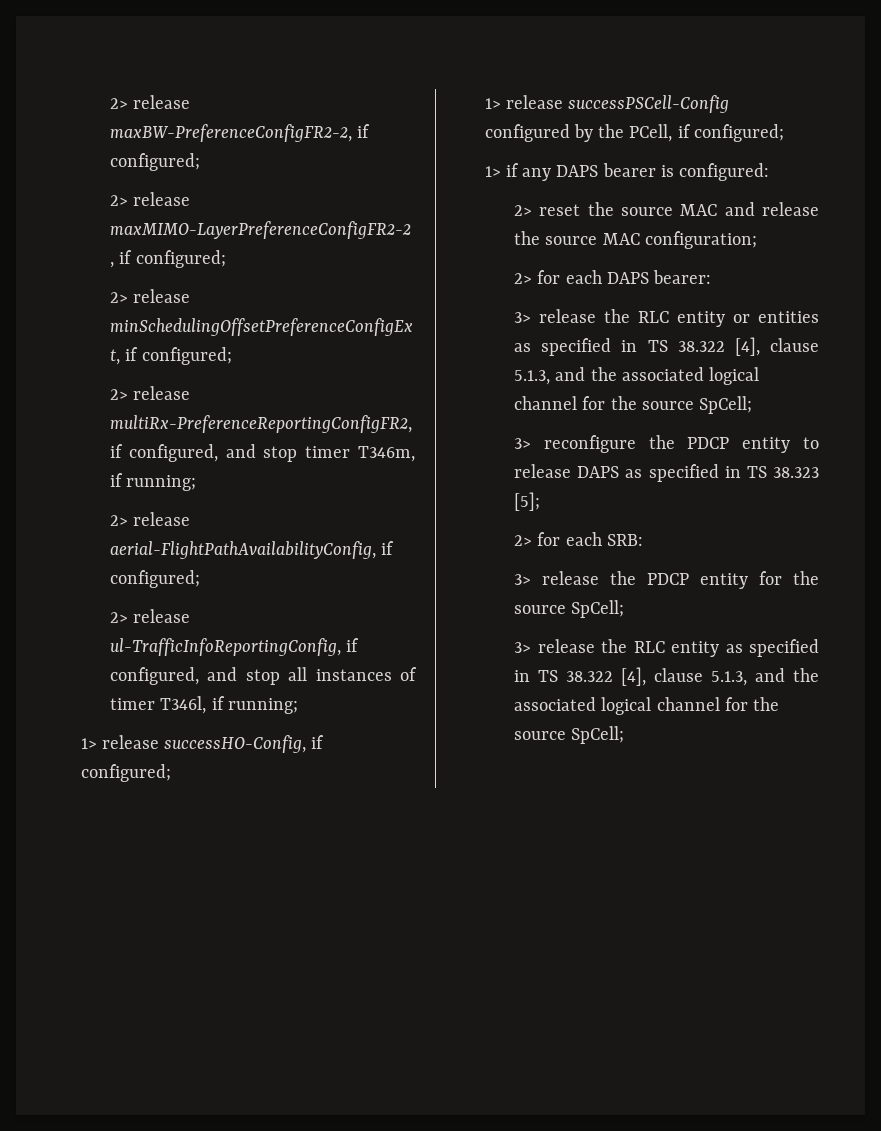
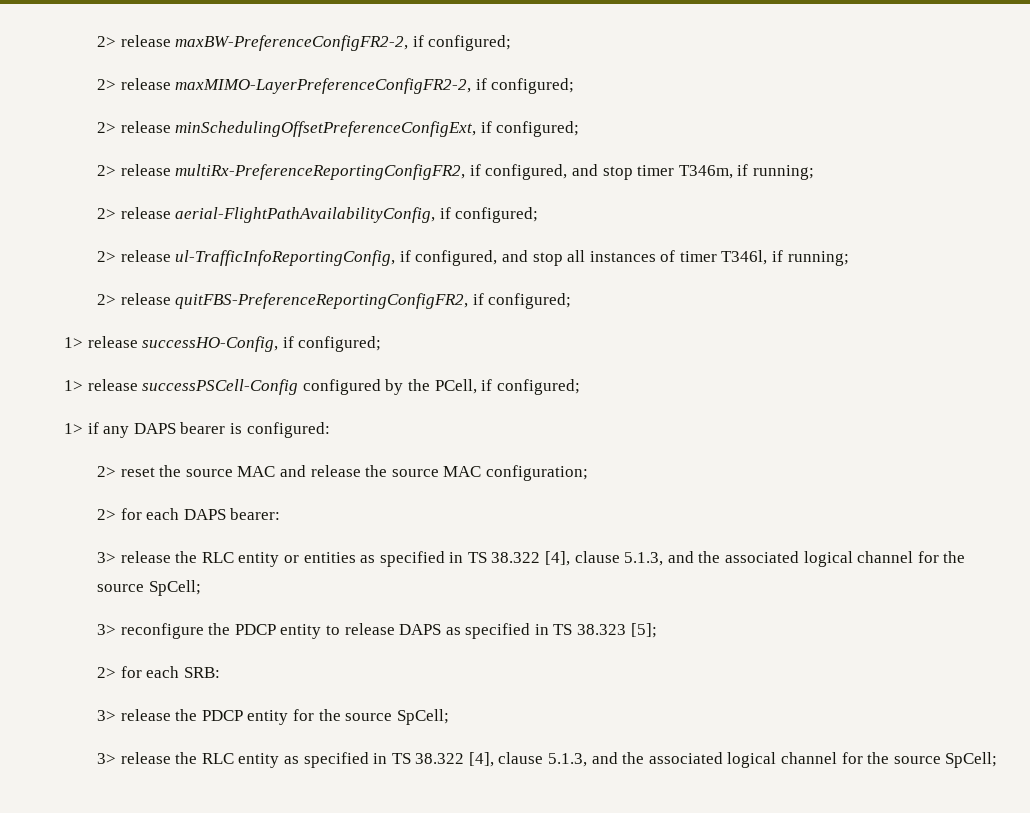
(298, 706) none -> [96,293,572,309] // 2> release quitFBS-PreferenceReportingConfigFR2, if configured;

